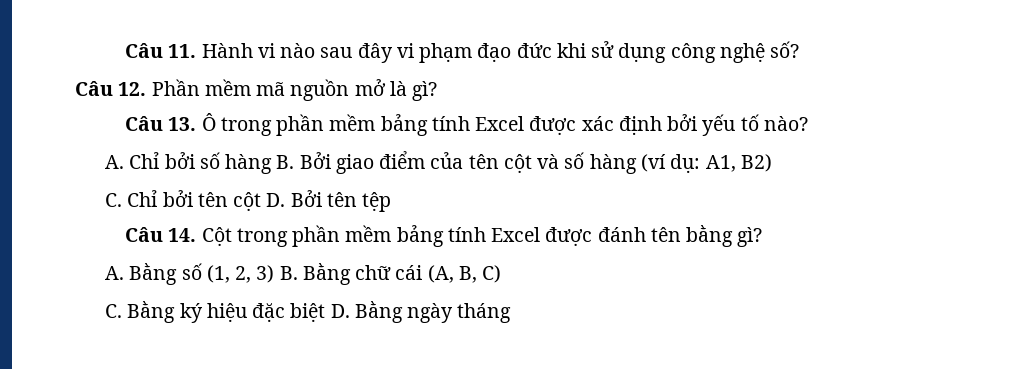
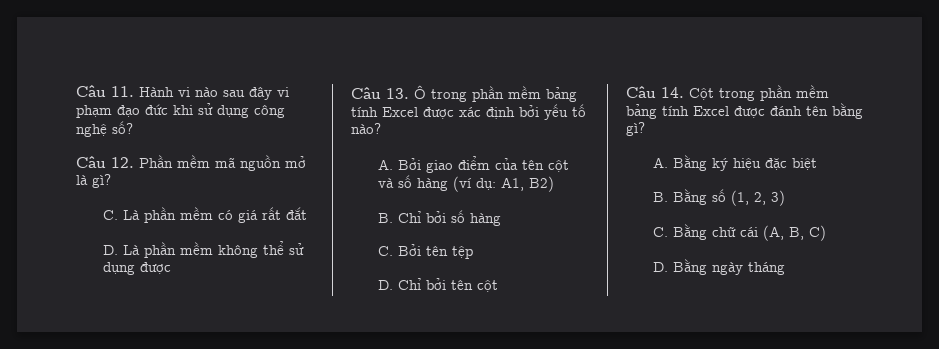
(438, 91) none -> [102,207,307,223] [102,241,304,258] [102,262,171,275] // C. Là phần mềm có giá rất đắt // D. Là phần mềm không thể sử dụng được
[129,152,295,174] Chỉ bởi số hàng B. -> (393, 164) none
[105,193,123,207] C. -> [377,210,501,226] [377,244,473,259] [377,280,393,290] B. Chỉ bởi số hàng // C. Bởi tên tệp // D.
[266,190,392,212] D. Bởi tên tệp -> (498, 286) none
(178, 274) none -> [711,158,817,171] [652,189,707,205] ký hiệu đặc biệt // B. Bằng
[279,266,298,280] B. -> [652,227,668,237] // C.
[105,301,326,323] C. Bằng ký hiệu đặc biệt -> (826, 233) none

